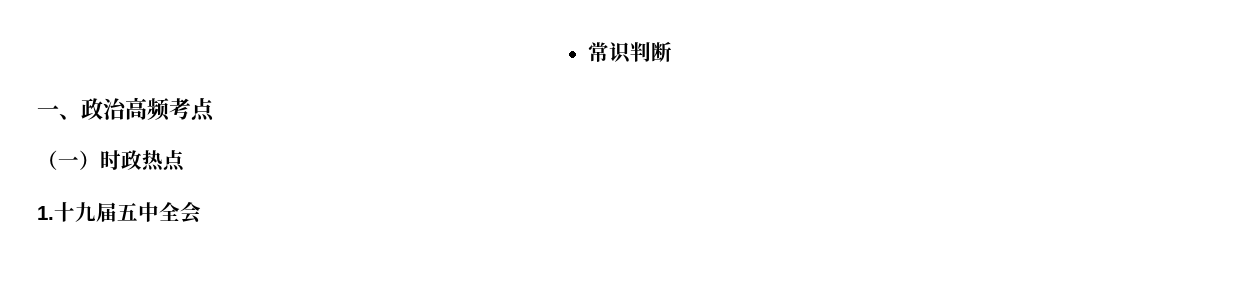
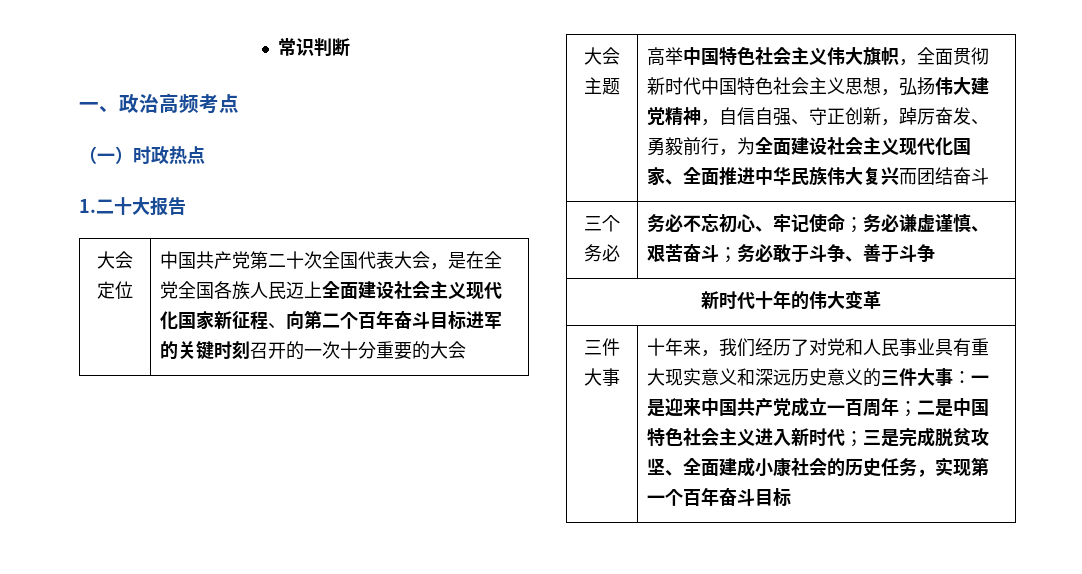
[54,201,201,224] 十九届五中全会 -> [96,197,186,216] [97,251,133,269] [97,281,133,299] [159,251,502,270] [159,281,502,300] [159,310,502,330] [159,341,466,360] [584,47,620,65] [584,77,620,95] [646,46,989,66] [646,77,989,96] [646,107,989,126] [646,137,971,156] [646,166,989,185] [584,215,620,232] [584,244,620,262] [646,214,989,233] [646,244,935,263] [701,290,881,310] [584,338,620,356] [584,368,620,386] [646,338,989,357] [646,368,989,387] [646,397,989,417] [646,427,989,447] [646,457,989,477] [646,487,791,506] 二十大报告 // 大会定位 | 中国共产党第二十次全国代表大会，是在全党全国各族人民迈上全面建设社会主义现代化国家新征程、向第二个百年奋斗目标进军的关键时刻召开的一次十分重要的大会 // 大会主题 | 高举中国特色社会主义伟大旗帜，全面贯彻新时代中国特色社会主义思想，弘扬伟大建党精神，自信自强、守正创新，踔厉奋发、勇毅前行，为全面建设社会主义现代化国家、全面推进中华民族伟大复兴而团结奋斗 // 三个务必 | 务必不忘初心、牢记使命；务必谦虚谨慎、艰苦奋斗；务必敢于斗争、善于斗争 // 新时代十年的伟大变革 // 三件大事 | 十年来，我们经历了对党和人民事业具有重大现实意义和深远历史意义的三件大事：一是迎来中国共产党成立一百周年；二是中国特色社会主义进入新时代；三是完成脱贫攻坚、全面建成小康社会的历史任务，实现第一个百年奋斗目标

